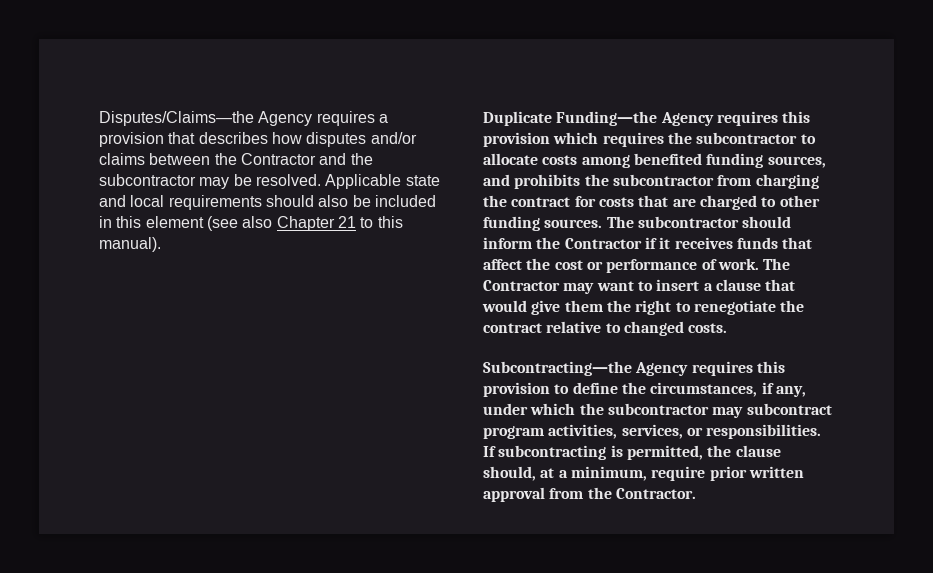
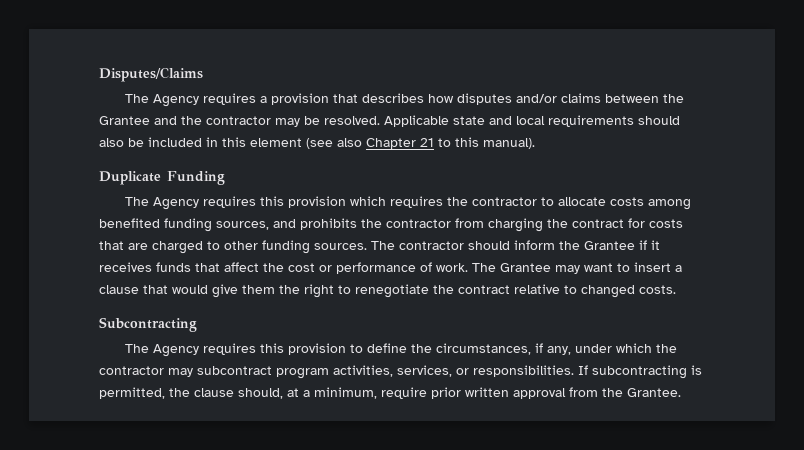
[99,111,254,126] Disputes/Claims—the -> [99,67,203,82] [124,94,149,103] Disputes/Claims // The
[240,153,316,165] Contractor -> [99,116,150,125] Grantee
[99,174,196,186] subcontractor -> [206,116,271,125] contractor
[556,111,658,126] Funding—the -> [167,171,225,185] [124,197,149,206] Funding // The
[696,132,798,144] subcontractor -> [471,197,537,206] contractor
[612,174,714,186] subcontractor -> [386,219,451,228] contractor
[637,216,739,228] subcontractor -> [399,241,464,250] contractor
[564,238,642,249] Contractor -> [584,241,635,250] Grantee
[483,280,560,291] Contractor -> [500,263,551,272] Grantee
[483,361,632,376] Subcontracting—the -> [99,317,197,332] [124,344,149,353] Subcontracting // The
[607,403,709,415] subcontractor -> [99,366,164,375] contractor
[615,488,696,499] Contractor. -> [627,388,681,397] Grantee.

